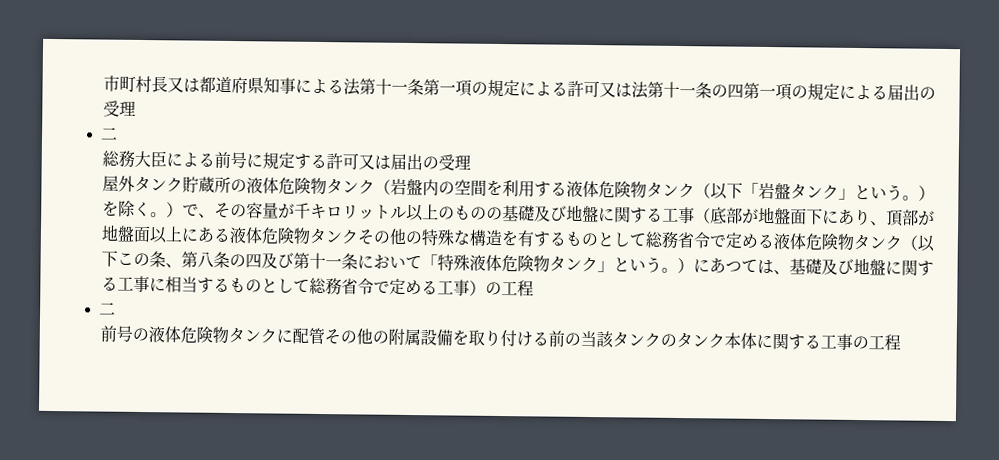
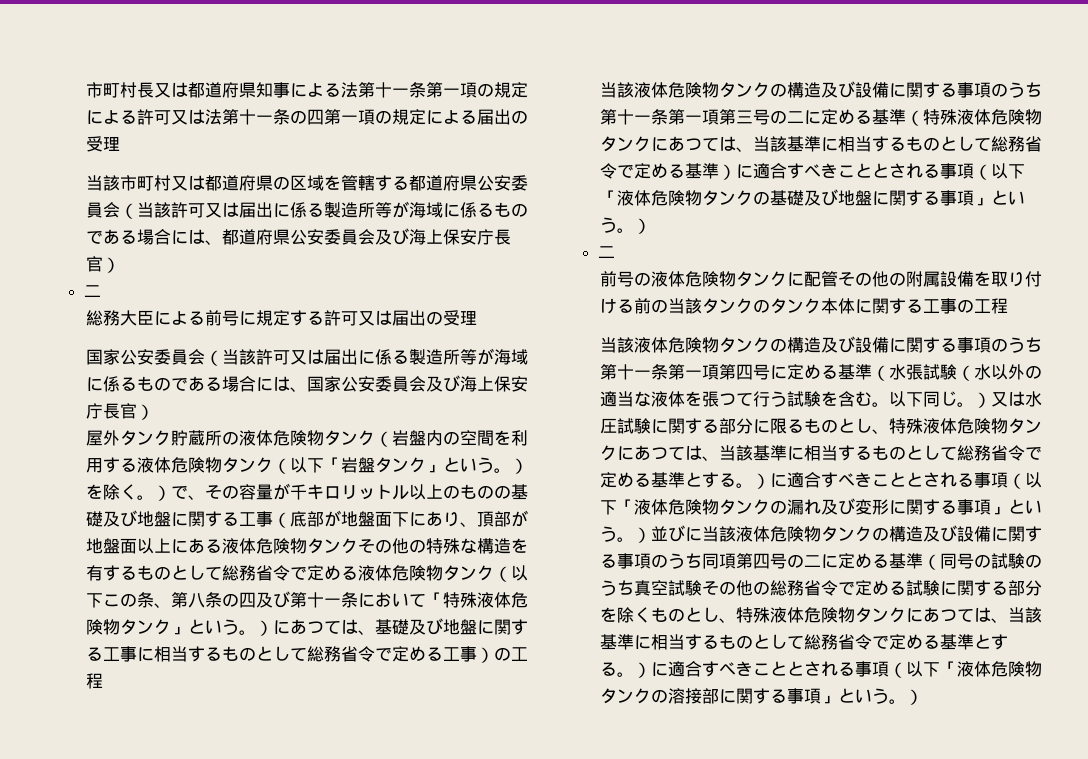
(136, 108) none -> [86,175,529,191] [86,201,529,219] [86,228,512,245] [86,256,121,273] // 当該市町村又は都道府県の区域を管轄する都道府県公安委員会（当該許可又は届出に係る製造所等が海域に係るものである場合には、都道府県公安委員会及び海上保安庁長官）
(471, 162) none -> [86,348,529,366] [86,375,529,392] [86,403,155,420] // 国家公安委員会（当該許可又は届出に係る製造所等が海域に係るものである場合には、国家公安委員会及び海上保安庁長官）
(534, 288) none -> [600,81,1043,98] [600,109,1043,126] [600,136,1043,152] [600,163,1026,180] [600,189,1026,206] [600,217,652,234] // 当該液体危険物タンクの構造及び設備に関する事項のうち第十一条第一項第三号の二に定める基準（特殊液体危険物タンクにあつては、当該基準に相当するものとして総務省令で定める基準）に適合すべきこととされる事項（以下「液体危険物タンクの基礎及び地盤に関する事項」という。）
(901, 342) none -> [600,336,1043,353] [600,364,1043,381] [600,391,1043,408] [600,418,1043,434] [600,445,1043,461] [600,472,1043,489] [600,498,1043,515] [600,525,1043,543] [600,553,1043,570] [600,580,1043,596] [600,607,1043,623] [600,634,1009,650] [600,661,1043,678] [600,688,924,705] // 当該液体危険物タンクの構造及び設備に関する事項のうち第十一条第一項第四号に定める基準（水張試験（水以外の適当な液体を張つて行う試験を含む。以下同じ。）又は水圧試験に関する部分に限るものとし、特殊液体危険物タンクにあつては、当該基準に相当するものとして総務省令で定める基準とする。）に適合すべきこととされる事項（以下「液体危険物タンクの漏れ及び変形に関する事項」という。）並びに当該液体危険物タンクの構造及び設備に関する事項のうち同項第四号の二に定める基準（同号の試験のうち真空試験その他の総務省令で定める試験に関する部分を除くものとし、特殊液体危険物タンクにあつては、当該基準に相当するものとして総務省令で定める基準とする。）に適合すべきこととされる事項（以下「液体危険物タンクの溶接部に関する事項」という。）

